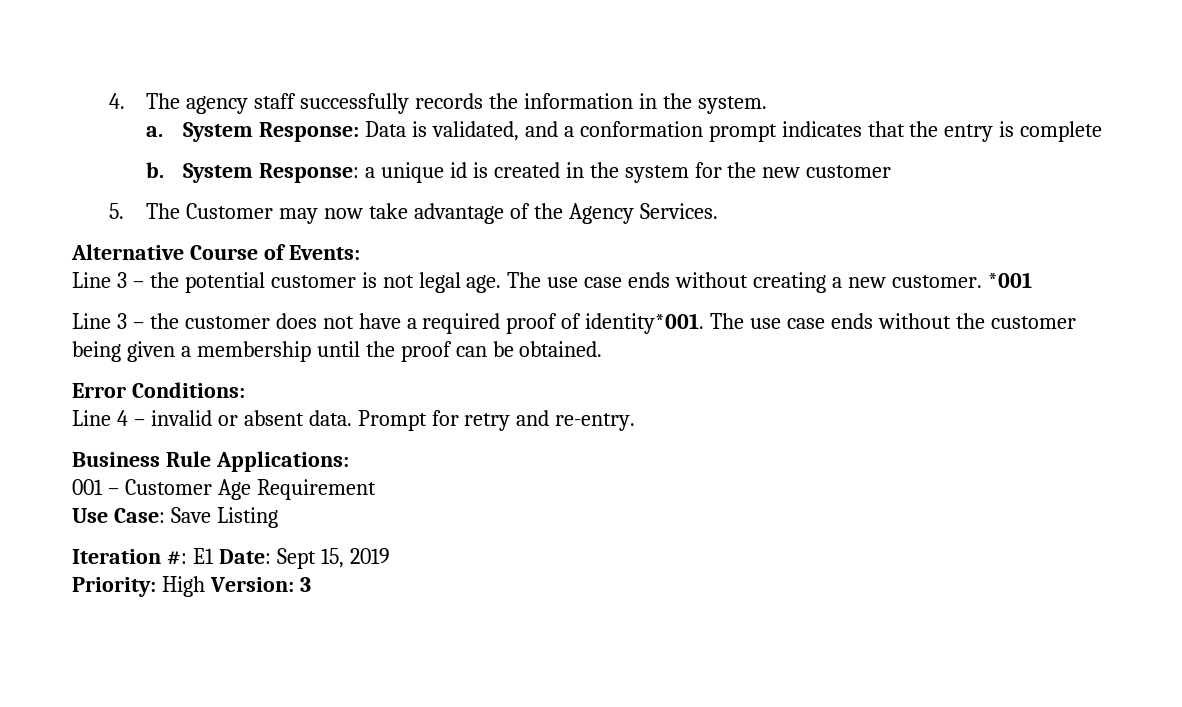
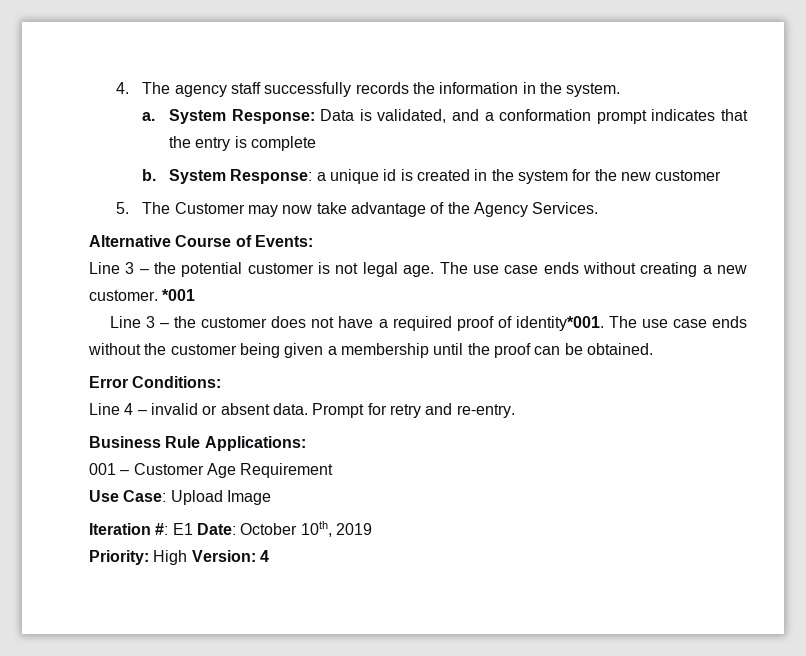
[170,507,278,528] Save Listing -> [170,490,271,505] Upload Image
[276,548,344,569] Sept 15, -> [240,521,332,537] October 10th,
[299,577,311,592] 3 -> [259,550,269,562] 4

